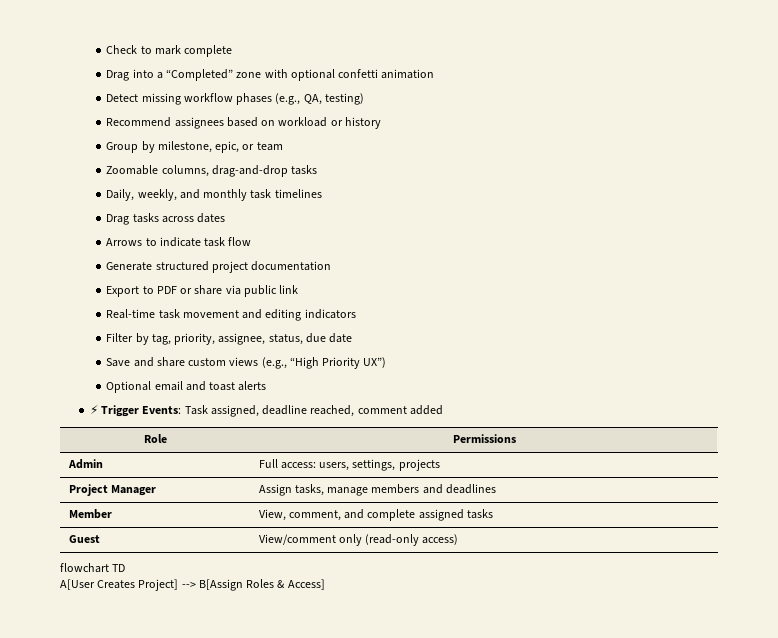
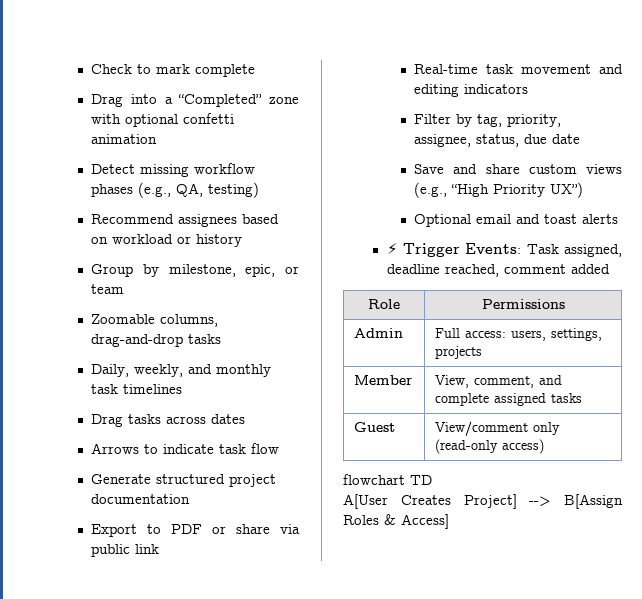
[68,484,156,496] [258,484,496,496] // Project Manager | Assign tasks, manage members and deadlines -> (483, 352) none

